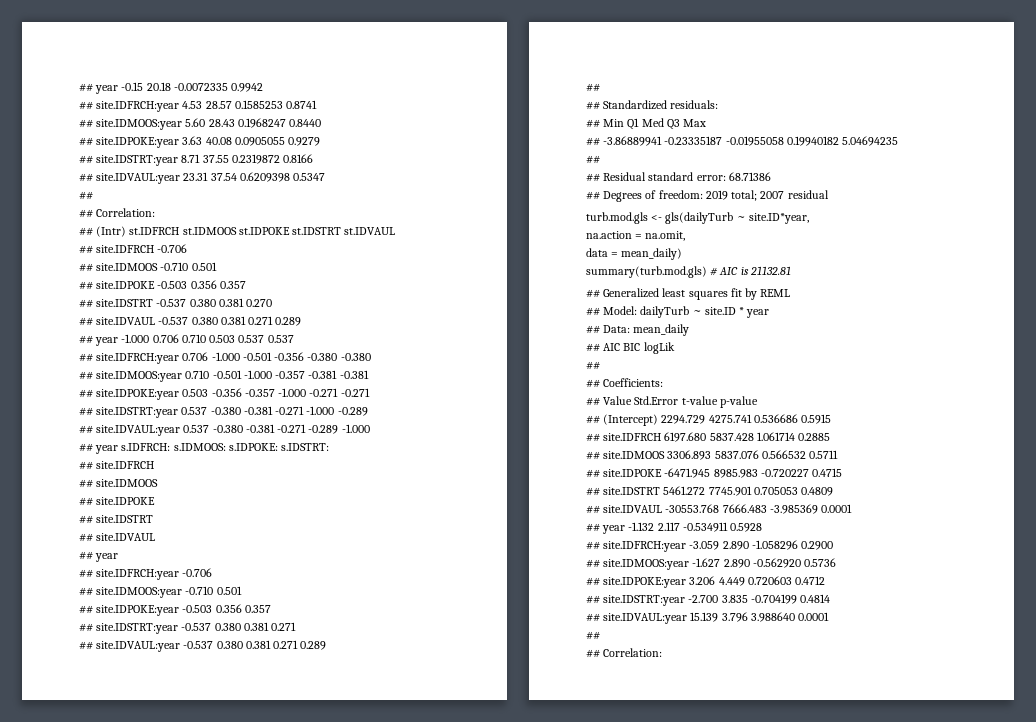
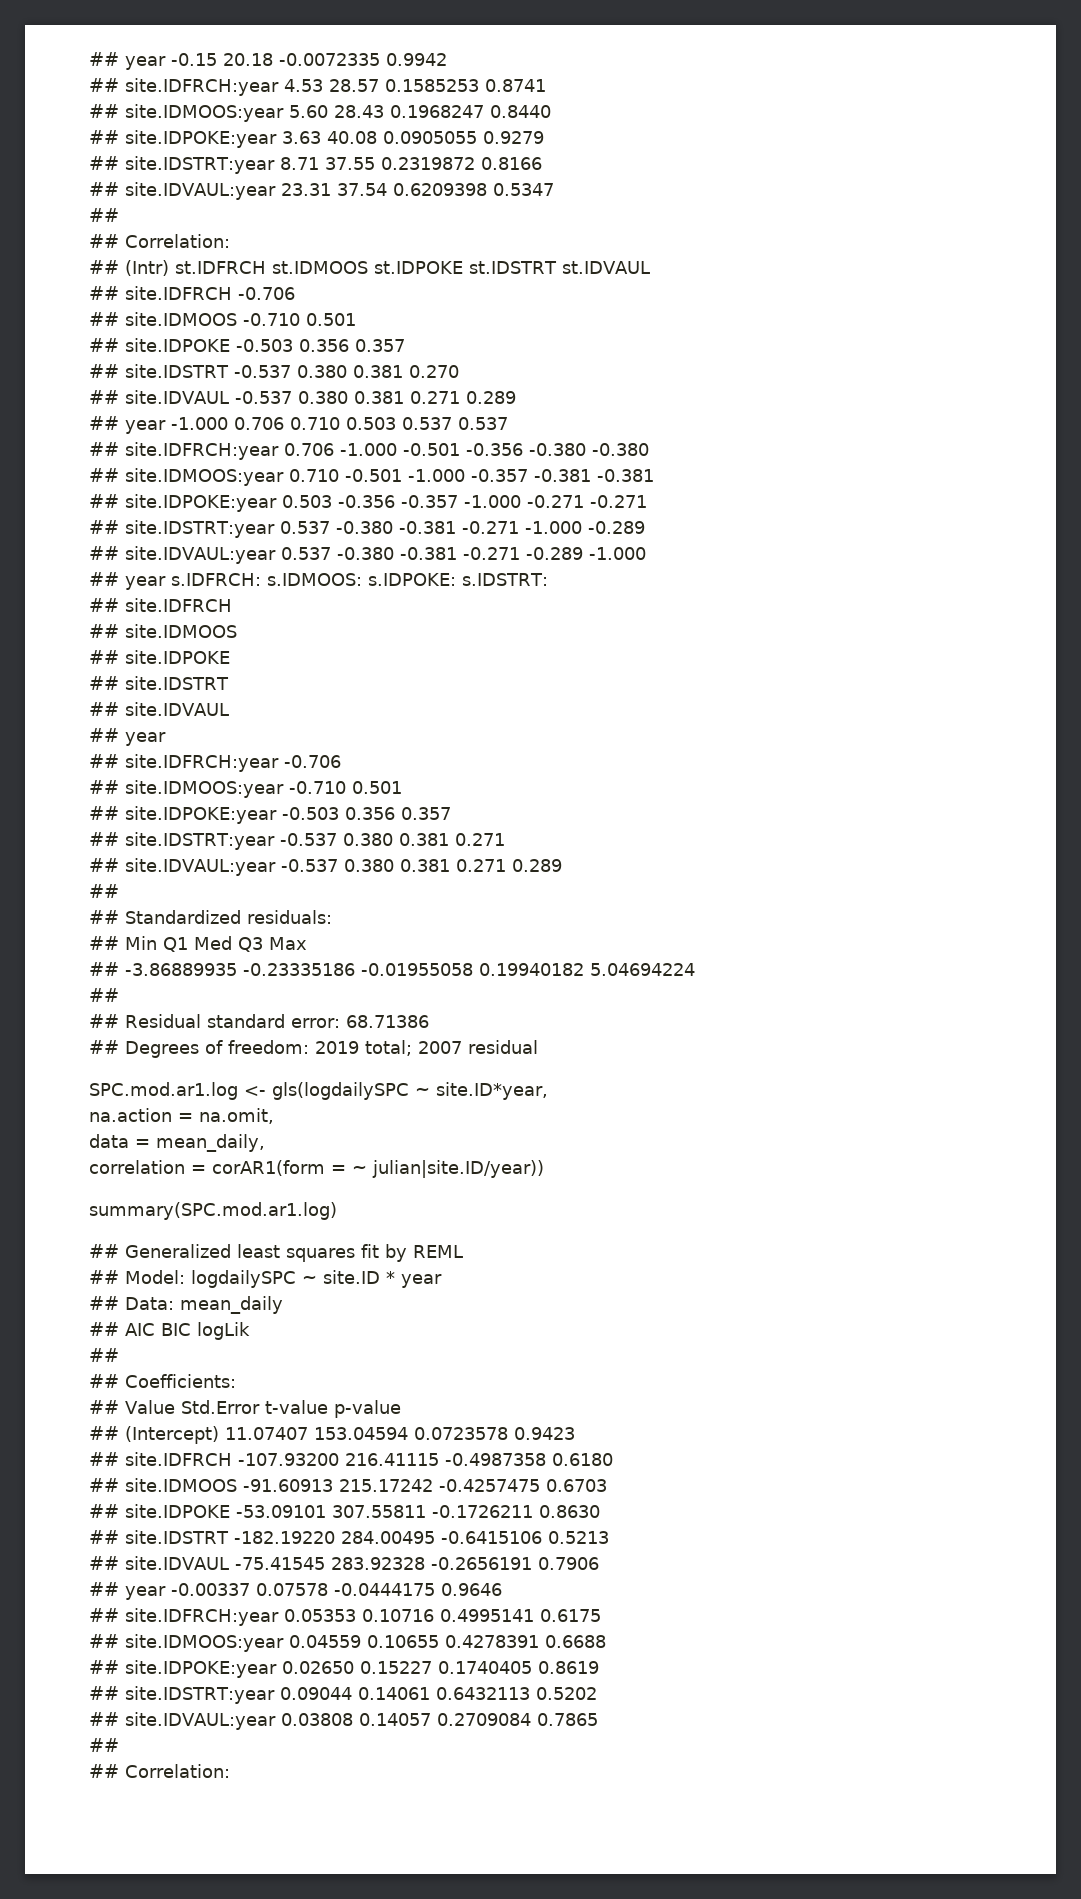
[603,136,723,146] -3.86889941 -0.23335187 -> [125,963,355,976] -3.86889935 -0.23335186
[842,136,899,146] 5.04694235 -> [590,963,695,976] 5.04694224
[586,212,734,224] turb.mod.gls <- gls(dailyTurb -> [89,1082,409,1100] SPC.mod.ar1.log <- gls(logdailySPC
[621,248,683,260] [586,266,791,278] mean_daily) // summary(turb.mod.gls) # AIC is 21132.81 -> [156,1134,265,1152] [89,1160,544,1178] [89,1202,337,1220] mean_daily, // correlation = corAR1(form = ~ julian|site.ID/year)) // summary(SPC.mod.ar1.log)
[640,306,690,318] dailyTurb -> [191,1270,296,1288] logdailySPC
[661,414,832,424] [586,432,831,442] [586,450,839,460] [586,468,843,478] [586,486,834,496] [586,504,853,514] [586,522,763,534] [586,540,834,552] [586,558,837,570] [586,576,826,588] [586,594,831,606] [586,612,830,624] 2294.729 4275.741 0.536686 0.5915 // ## site.IDFRCH 6197.680 5837.428 1.061714 0.2885 // ## site.IDMOOS 3306.893 5837.076 0.566532 0.5711 // ## site.IDPOKE -6471.945 8985.983 -0.720227 0.4715 // ## site.IDSTRT 5461.272 7745.901 0.705053 0.4809 // ## site.IDVAUL -30553.768 7666.483 -3.985369 0.0001 // ## year -1.132 2.117 -0.534911 0.5928 // ## site.IDFRCH:year -3.059 2.890 -1.058296 0.2900 // ## site.IDMOOS:year -1.627 2.890 -0.562920 0.5736 // ## site.IDPOKE:year 3.206 4.449 0.720603 0.4712 // ## site.IDSTRT:year -2.700 3.835 -0.704199 0.4814 // ## site.IDVAUL:year 15.139 3.796 3.988640 0.0001 -> [225,1427,575,1440] [89,1452,613,1466] [89,1478,607,1492] [89,1504,600,1518] [89,1530,609,1544] [89,1556,599,1570] [89,1582,502,1600] [89,1608,601,1626] [89,1634,606,1652] [89,1660,599,1678] [89,1686,597,1704] [89,1712,598,1730] 11.07407 153.04594 0.0723578 0.9423 // ## site.IDFRCH -107.93200 216.41115 -0.4987358 0.6180 // ## site.IDMOOS -91.60913 215.17242 -0.4257475 0.6703 // ## site.IDPOKE -53.09101 307.55811 -0.1726211 0.8630 // ## site.IDSTRT -182.19220 284.00495 -0.6415106 0.5213 // ## site.IDVAUL -75.41545 283.92328 -0.2656191 0.7906 // ## year -0.00337 0.07578 -0.0444175 0.9646 // ## site.IDFRCH:year 0.05353 0.10716 0.4995141 0.6175 // ## site.IDMOOS:year 0.04559 0.10655 0.4278391 0.6688 // ## site.IDPOKE:year 0.02650 0.15227 0.1740405 0.8619 // ## site.IDSTRT:year 0.09044 0.14061 0.6432113 0.5202 // ## site.IDVAUL:year 0.03808 0.14057 0.2709084 0.7865

